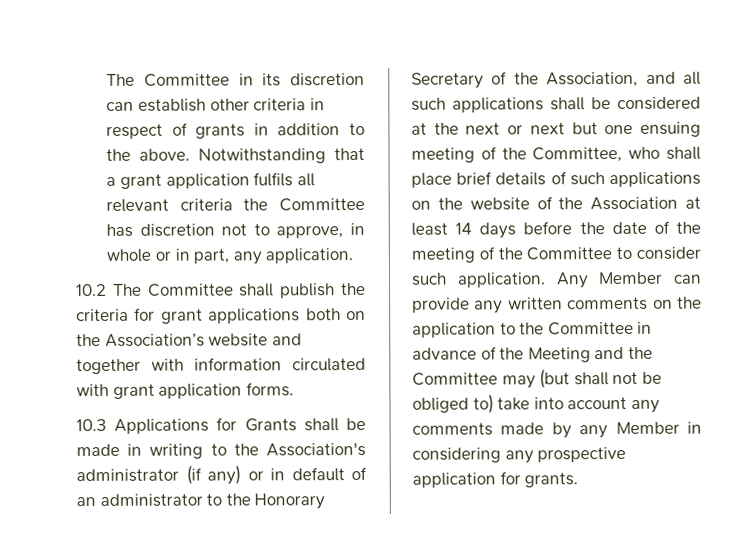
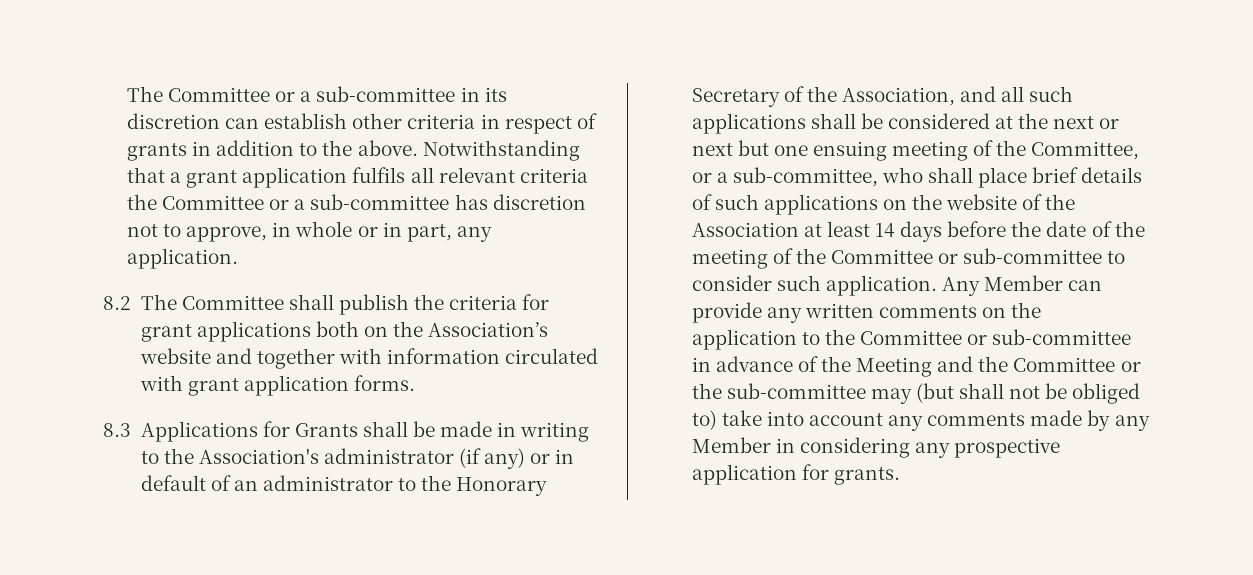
[106,73,231,87] The Committee -> [126,86,456,102] The Committee or a sub-committee
(365, 205) none -> [269,194,450,210] or a sub-committee
[76,283,107,297] 10.2 -> [103,296,131,310] 8.2
[76,418,107,432] 10.3 -> [103,423,131,437] 8.3
(623, 155) none -> [691,167,878,187] or a sub-committee,
(613, 254) none -> [938,248,1103,264] or sub-committee
(634, 328) none -> [967,329,1132,345] or sub-committee
(498, 379) none -> [1120,361,1141,372] [691,383,866,399] or the sub-committee

